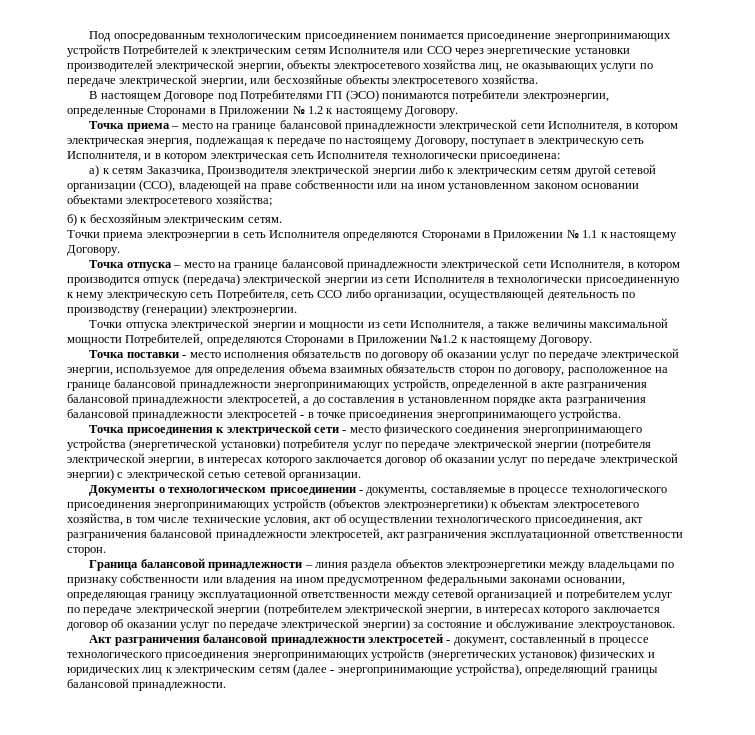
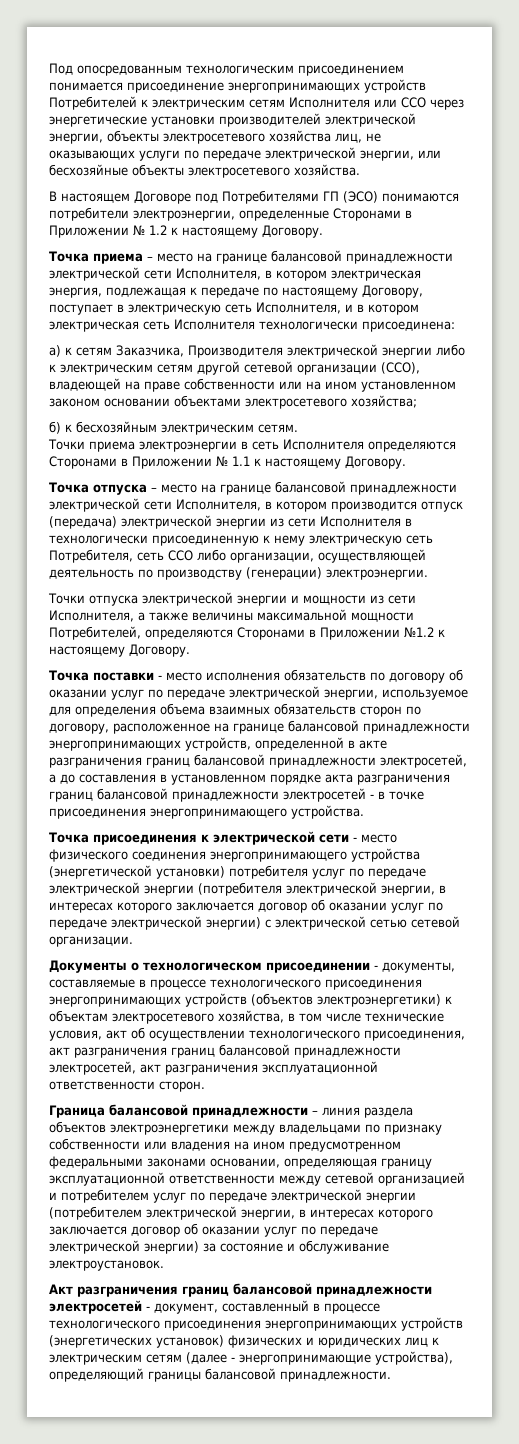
(647, 386) none -> [146,757,190,768] границ
(646, 401) none -> [49,791,93,802] границ
(147, 536) none -> [171,1047,215,1058] границ
(200, 641) none -> [182,1286,229,1297] границ

